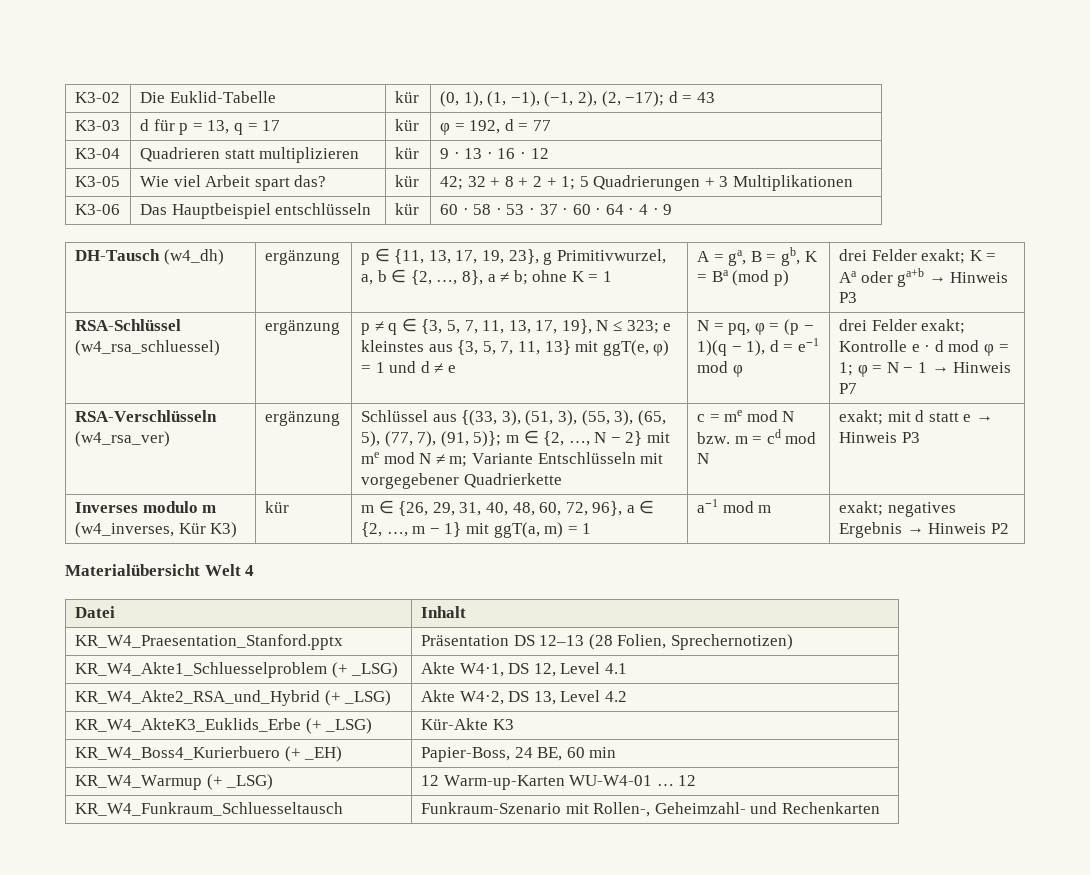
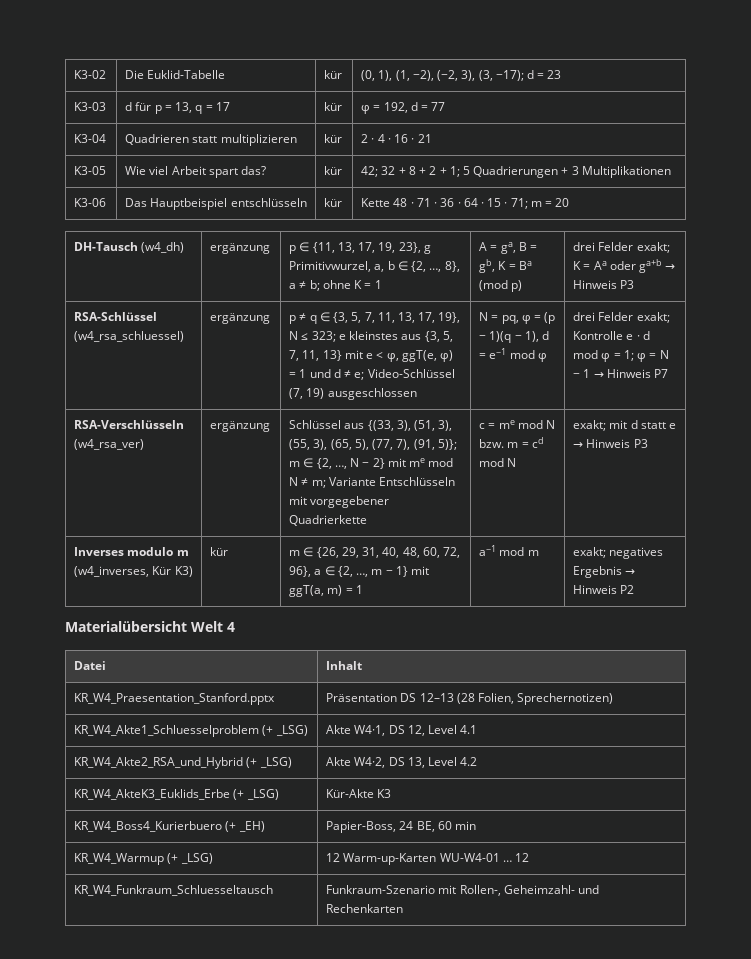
[510,91,621,107] −1), (−1, 2), (2, -> [412,70,493,81] −2), (−2, 3), (3,
[696,92,715,103] 43 -> [547,70,562,79] 23
[439,148,483,159] 9 · 13 -> [361,134,385,143] 2 · 4
[530,148,549,159] 12 -> [417,134,432,143] 21
[439,204,673,215] 60 · 58 · 53 · 37 · 60 · 64 · 4 · 9 -> [361,198,570,209] Kette 48 · 71 · 36 · 64 · 15 · 71; m = 20
(599, 346) none -> [366,352,399,362] e < φ,
[447,365,456,373] e -> [354,369,455,380] [289,388,417,400] e; Video-Schlüssel (7, 19) ausgeschlossen

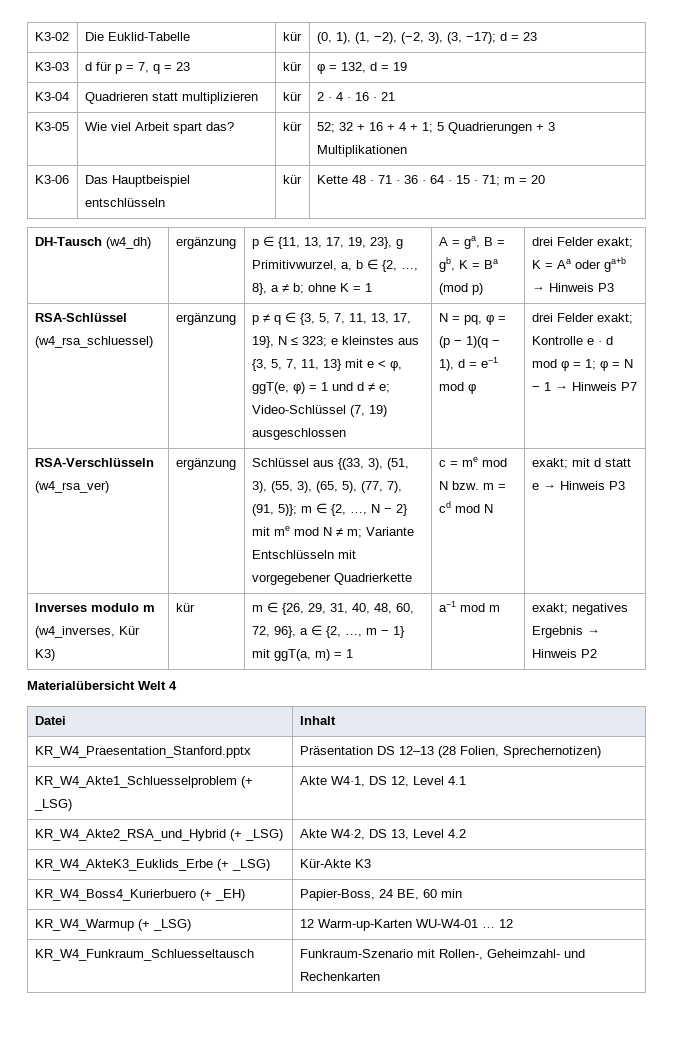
[175,102,193,113] 13, -> [137,62,149,73] 7,
[215,102,230,111] 17 -> [175,62,190,71] 23
[383,102,446,113] 192, d = 77 -> [340,62,407,73] 132, d = 19
[361,166,379,177] 42; -> [316,122,335,133] 52;
[408,166,437,175] 8 + 2 -> [368,122,406,131] 16 + 4

